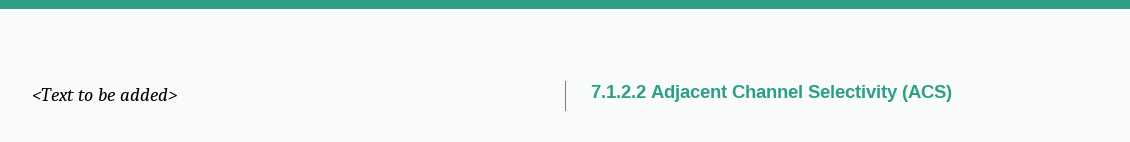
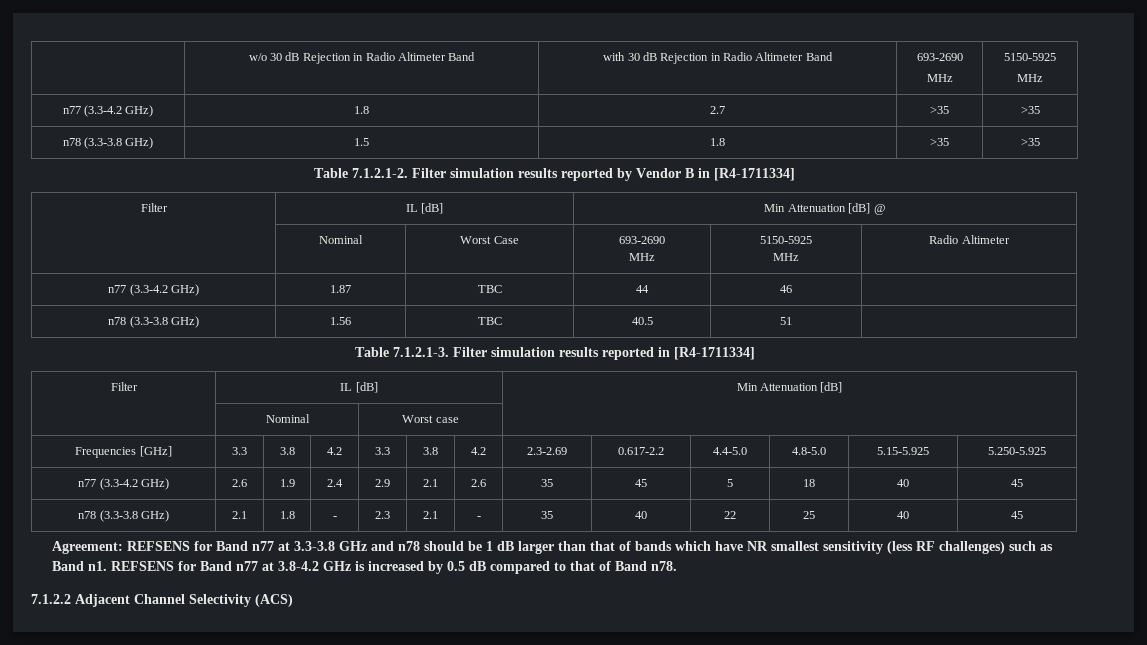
[32,88,178,101] <Text to be added> -> [248,52,476,64] [603,52,833,64] [916,53,963,61] [926,74,953,82] [1004,53,1056,61] [1017,74,1043,82] [62,105,154,117] [354,106,369,114] [710,106,726,114] [930,106,949,114] [1020,106,1040,114] [62,137,154,149] [354,138,369,146] [710,138,726,146] [930,138,949,146] [1020,138,1040,146] [314,168,795,181] [140,203,168,212] [405,203,444,214] [764,203,886,215] [319,235,363,244] [460,236,519,244] [619,236,665,244] [629,253,655,261] [760,236,813,244] [773,253,800,261] [929,235,1010,244] [108,284,199,296] [330,285,351,293] [477,285,502,293] [636,285,649,293] [780,285,793,293] [108,316,199,328] [330,317,351,325] [477,317,502,325] [631,317,653,325] [780,317,793,325] [354,347,755,360] [110,382,138,391] [340,382,378,393] [736,382,843,393] [265,414,310,423] [402,415,459,423] [75,446,172,458] [232,447,247,455] [279,447,295,455] [327,447,342,455] [375,447,390,455] [423,447,438,455] [471,447,486,455] [527,447,567,455] [618,447,664,455] [713,447,747,455] [792,447,826,455] [877,447,929,455] [988,447,1046,455] [78,478,169,490] [232,479,247,487] [279,479,295,487] [327,479,343,487] [375,479,390,487] [423,479,438,487] [471,479,486,487] [541,479,553,487] [635,479,647,487] [727,479,733,487] [803,479,815,487] [897,479,909,487] [1011,479,1023,487] [78,510,169,522] [232,511,247,519] [279,511,295,519] [332,516,337,519] [375,511,390,519] [423,511,438,519] [476,516,481,519] [541,511,553,519] [635,511,647,519] [724,511,736,519] [803,511,815,519] [897,511,909,519] [1011,511,1023,519] [52,541,1054,554] [52,561,678,574] | w/o 30 dB Rejection in Radio Altimeter Band | with 30 dB Rejection in Radio Altimeter Band | 693-2690 // MHz | 5150-5925 // MHz // n77 (3.3-4.2 GHz) | 1.8 | 2.7 | >35 | >35 // n78 (3.3-3.8 GHz) | 1.5 | 1.8 | >35 | >35 // Table 7.1.2.1-2. Filter simulation results reported by Vendor B in [R4-1711334] // Filter | IL [dB] | Min Attenuation [dB] @ // | Nominal | Worst Case | 693-2690 // MHz | 5150-5925 // MHz | Radio Altimeter // n77 (3.3-4.2 GHz) | 1.87 | TBC | 44 | 46 | // n78 (3.3-3.8 GHz) | 1.56 | TBC | 40.5 | 51 | // Table 7.1.2.1-3. Filter simulation results reported in [R4-1711334] // Filter | IL [dB] | Min Attenuation [dB] // | Nominal | Worst case | // Frequencies [GHz] | 3.3 | 3.8 | 4.2 | 3.3 | 3.8 | 4.2 | 2.3-2.69 | 0.617-2.2 | 4.4-5.0 | 4.8-5.0 | 5.15-5.925 | 5.250-5.925 // n77 (3.3-4.2 GHz) | 2.6 | 1.9 | 2.4 | 2.9 | 2.1 | 2.6 | 35 | 45 | 5 | 18 | 40 | 45 // n78 (3.3-3.8 GHz) | 2.1 | 1.8 | - | 2.3 | 2.1 | - | 35 | 40 | 22 | 25 | 40 | 45 // Agreement: REFSENS for Band n77 at 3.3-3.8 GHz and n78 should be 1 dB larger than that of bands which have NR smallest sensitivity (less RF challenges) such as Band n1. REFSENS for Band n77 at 3.8-4.2 GHz is increased by 0.5 dB compared to that of Band n78.

